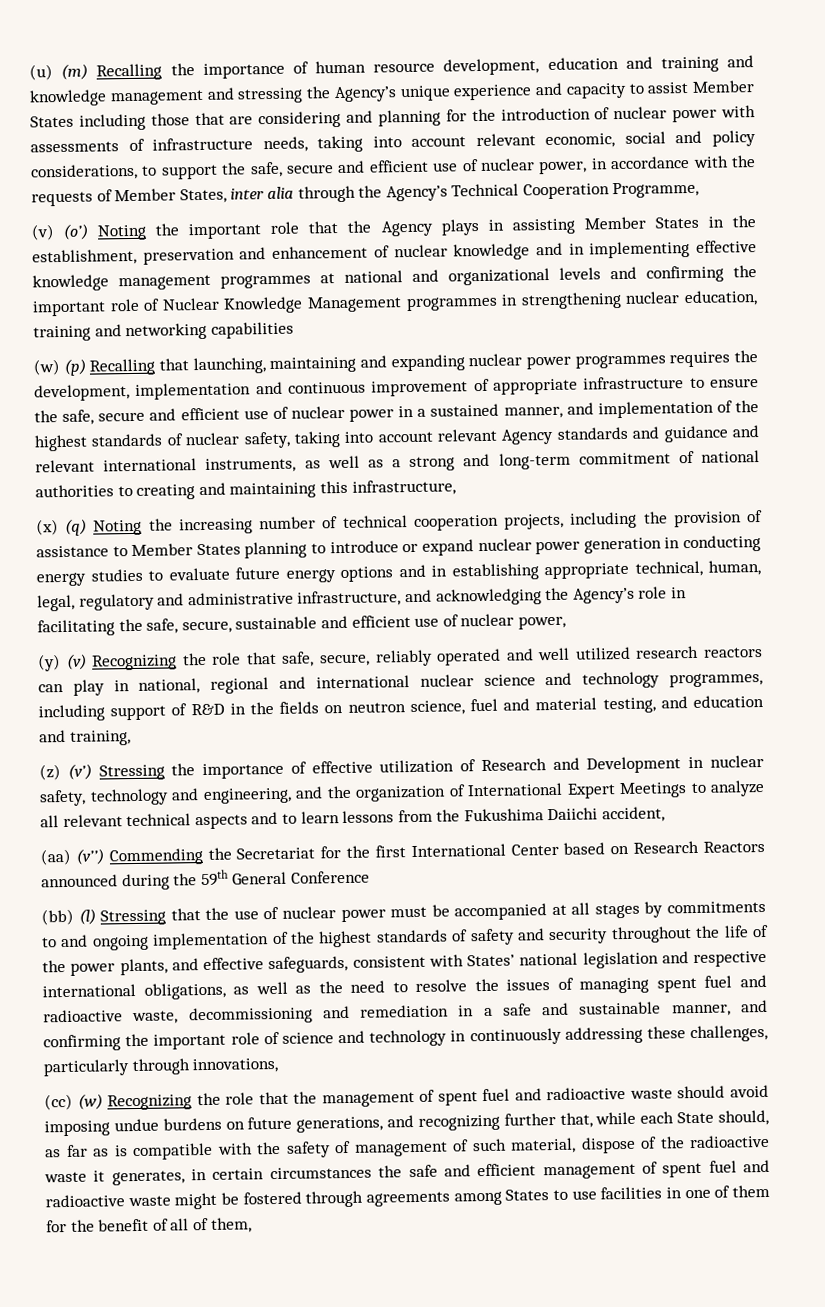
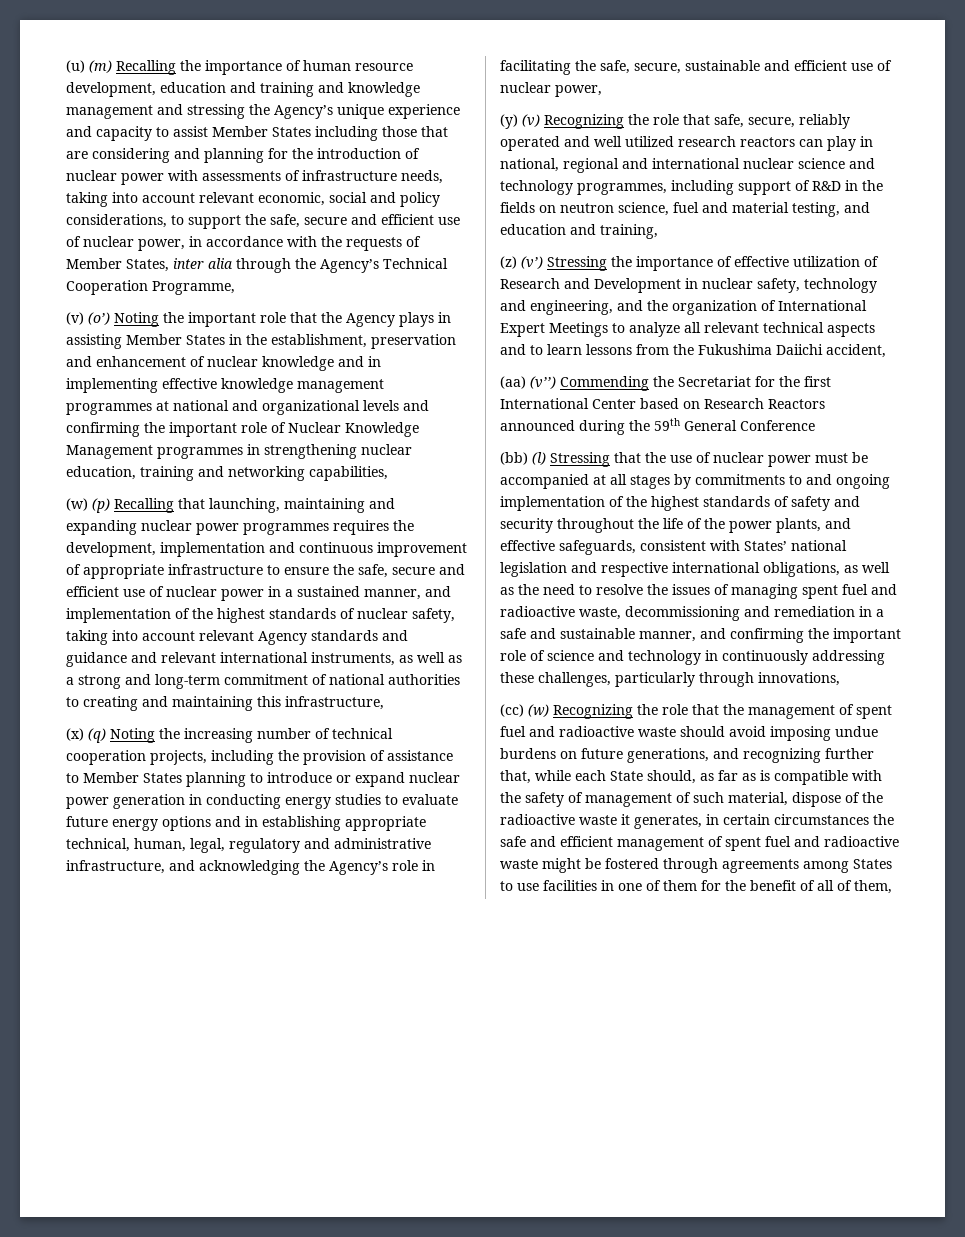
[210,321,294,339] capabilities -> [309,466,388,481] capabilities,

